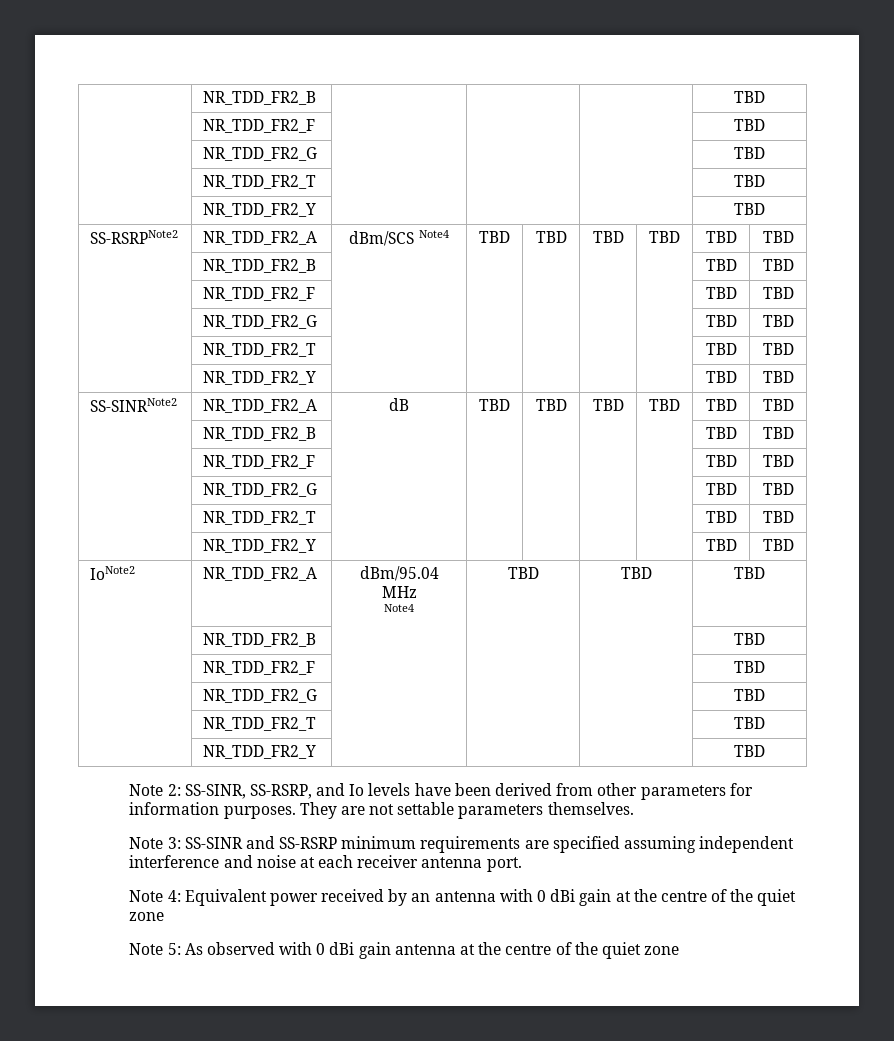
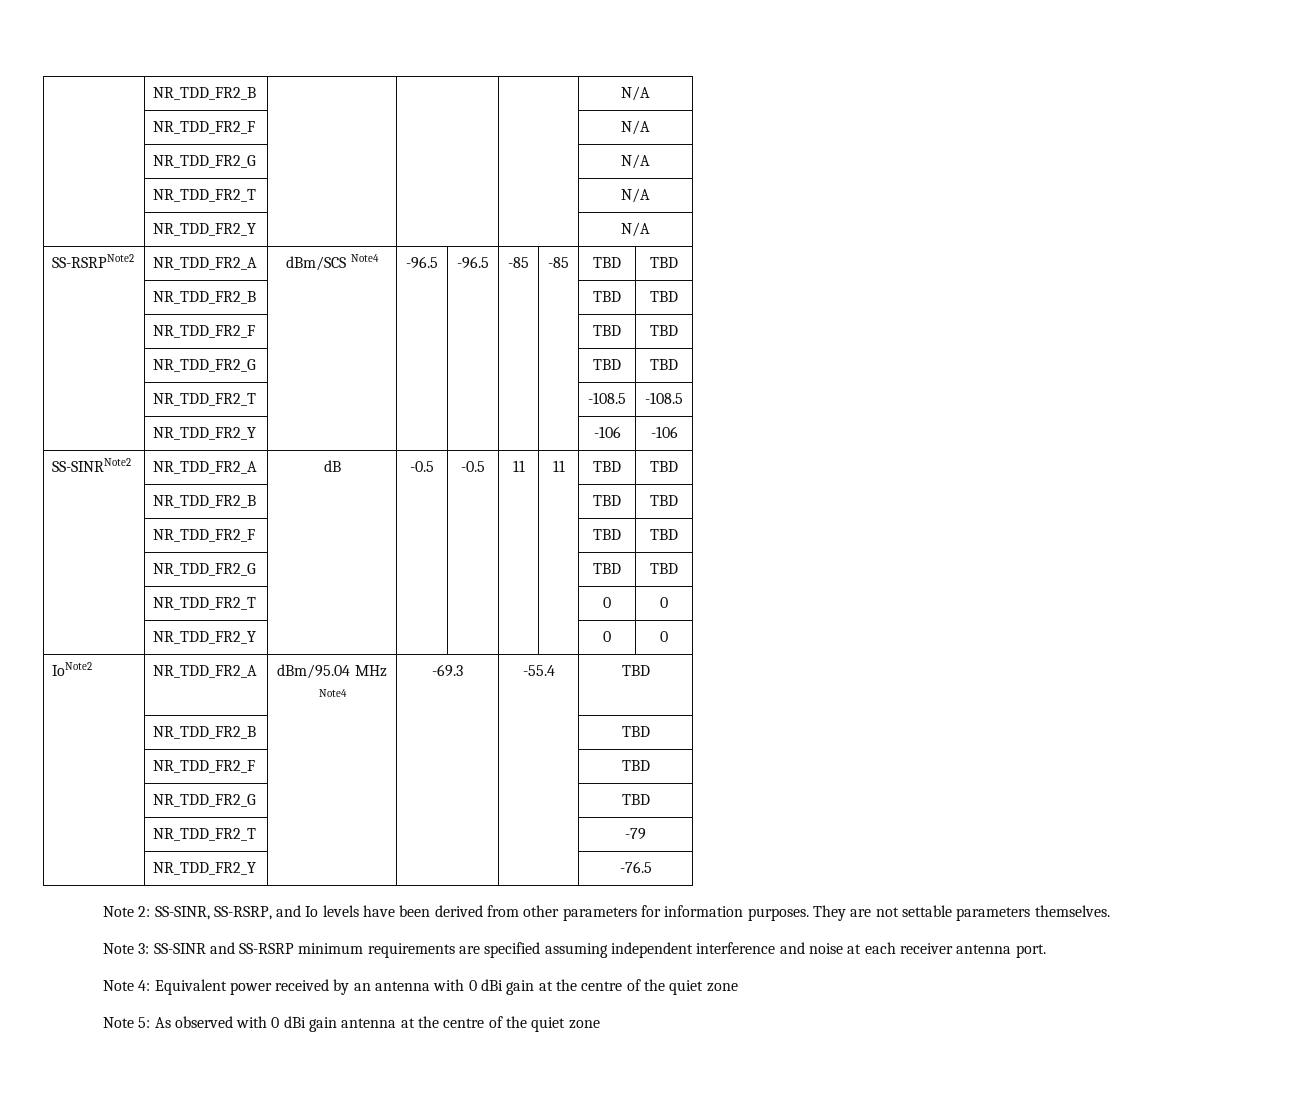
[203,91,317,105] [734,91,765,103] [203,119,316,133] [734,119,765,131] [203,147,318,161] [734,147,765,159] [203,175,317,189] [734,175,765,187] [203,203,317,217] [734,203,765,215] | NR_TDD_FR2_B | | | | TBD // | NR_TDD_FR2_F | | | | TBD // | NR_TDD_FR2_G | | | | TBD // | NR_TDD_FR2_T | | | | TBD // | NR_TDD_FR2_Y | | | | TBD -> [153,87,257,100] [621,86,650,101] [153,121,256,134] [621,120,650,135] [153,155,257,168] [621,154,650,169] [153,189,257,202] [621,188,650,203] [153,223,257,236] [621,222,650,237] | NR_TDD_FR2_B | | | | N/A // | NR_TDD_FR2_F | | | | N/A // | NR_TDD_FR2_G | | | | N/A // | NR_TDD_FR2_T | | | | N/A // | NR_TDD_FR2_Y | | | | N/A
[479,231,510,243] [535,231,567,243] [592,231,624,243] [649,231,680,243] TBD | TBD | TBD | TBD -> [406,256,438,269] [457,256,489,269] [508,257,529,268] [548,257,569,268] -96.5 | -96.5 | -85 | -85
[705,343,737,355] [762,343,794,355] [203,371,317,385] [705,371,737,383] [762,371,794,383] TBD | TBD // | NR_TDD_FR2_Y | | | | | | TBD | TBD -> [588,392,626,404] [645,392,683,404] [153,427,257,440] [593,426,621,438] [650,426,678,438] -108.5 | -108.5 // | NR_TDD_FR2_Y | | | | | | -106 | -106
[479,399,510,411] [535,399,567,411] [592,399,624,411] [649,399,680,411] TBD | TBD | TBD | TBD -> [410,461,434,472] [461,461,485,472] [512,460,525,472] [552,460,565,472] -0.5 | -0.5 | 11 | 11
[705,511,737,523] [762,511,794,523] [203,539,317,553] [705,539,737,551] [762,539,794,551] TBD | TBD // | NR_TDD_FR2_Y | | | | | | TBD | TBD -> [603,597,611,608] [660,597,668,608] [153,631,257,644] [603,631,611,642] [660,631,668,642] 0 | 0 // | NR_TDD_FR2_Y | | | | | | 0 | 0
[507,567,539,579] [620,567,652,579] TBD | TBD -> [432,664,463,677] [522,665,555,676] -69.3 | -55.4
[734,717,765,729] [203,745,317,759] [734,745,765,757] TBD // | NR_TDD_FR2_Y | | | | TBD -> [625,828,646,840] [153,862,257,875] [619,861,652,873] -79 // | NR_TDD_FR2_Y | | | | -76.5

